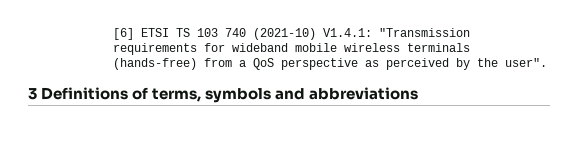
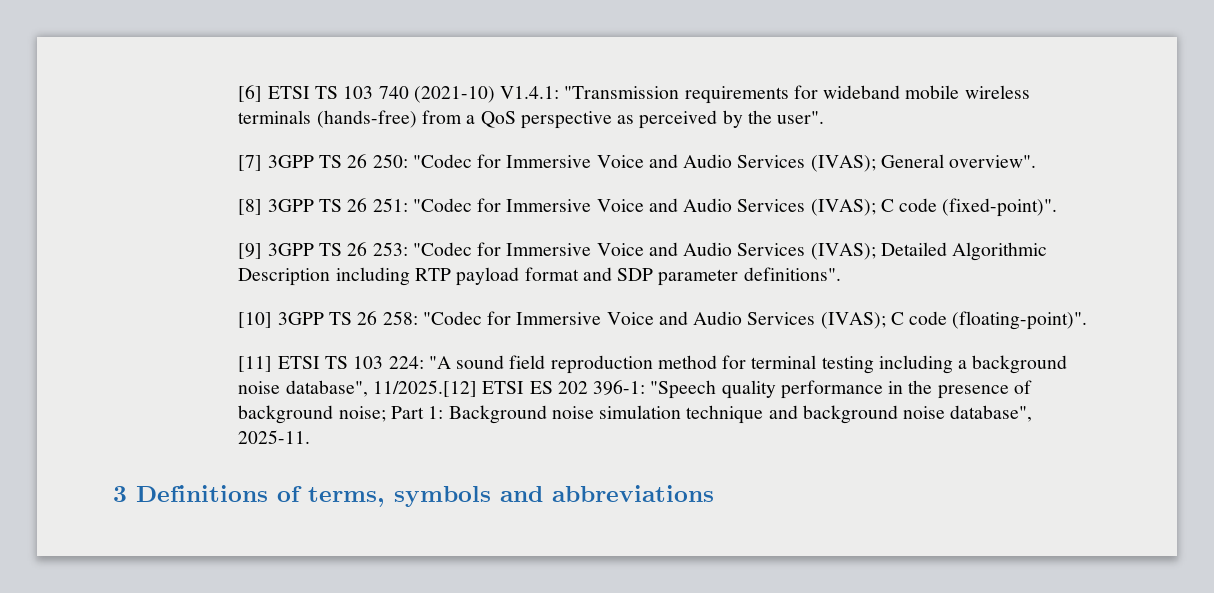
(548, 62) none -> [238,154,1037,172] [238,198,1058,217] [238,242,1048,261] [238,267,841,286] [238,311,1088,330] [238,355,1068,374] [238,380,1032,399] [238,405,1033,424] [238,430,311,444] // [7] 3GPP TS 26 250: "Codec for Immersive Voice and Audio Services (IVAS); General overview". // [8] 3GPP TS 26 251: "Codec for Immersive Voice and Audio Services (IVAS); C code (fixed-point)". // [9] 3GPP TS 26 253: "Codec for Immersive Voice and Audio Services (IVAS); Detailed Algorithmic Description including RTP payload format and SDP parameter definitions". // [10] 3GPP TS 26 258: "Codec for Immersive Voice and Audio Services (IVAS); C code (floating-point)". // [11] ETSI TS 103 224: "A sound field reproduction method for terminal testing including a background noise database", 11/2025.[12] ETSI ES 202 396-1: "Speech quality performance in the presence of background noise; Part 1: Background noise simulation technique and background noise database", 2025-11.

